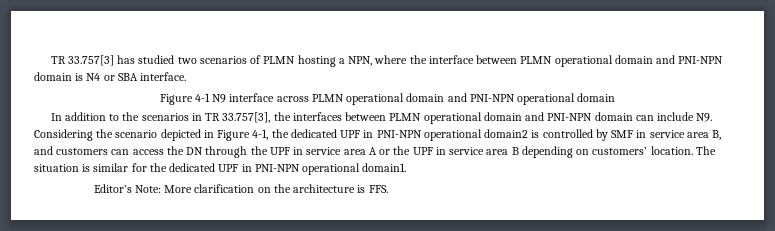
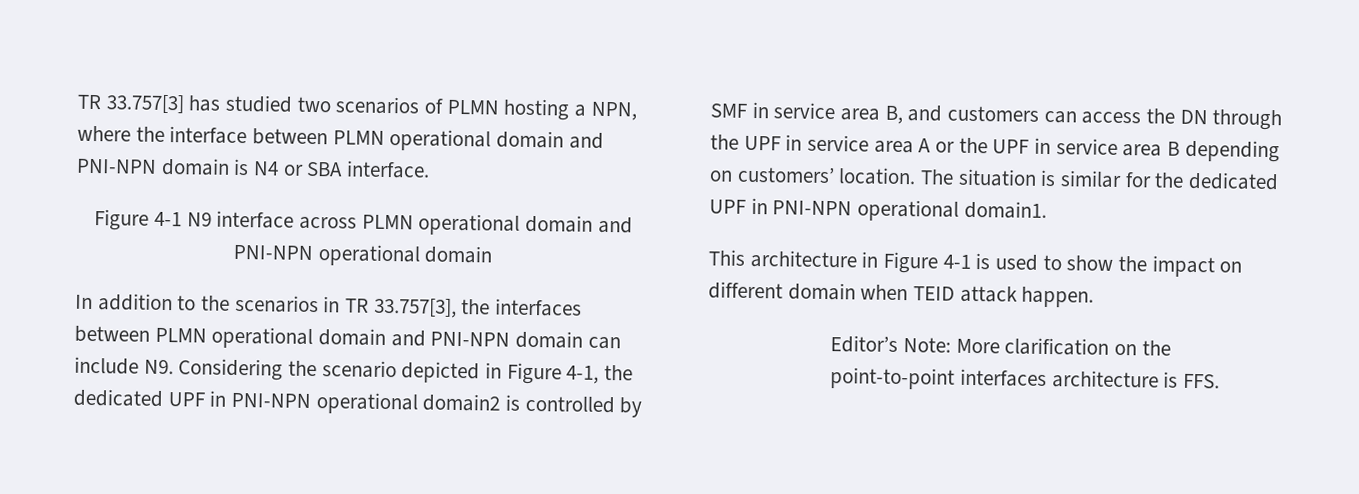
(407, 167) none -> [708,249,1243,278] [708,281,1095,308] // This architecture in Figure 4-1 is used to show the impact on different domain when TEID attack happen.
(291, 188) none -> [830,367,1047,390] point-to-point interfaces

